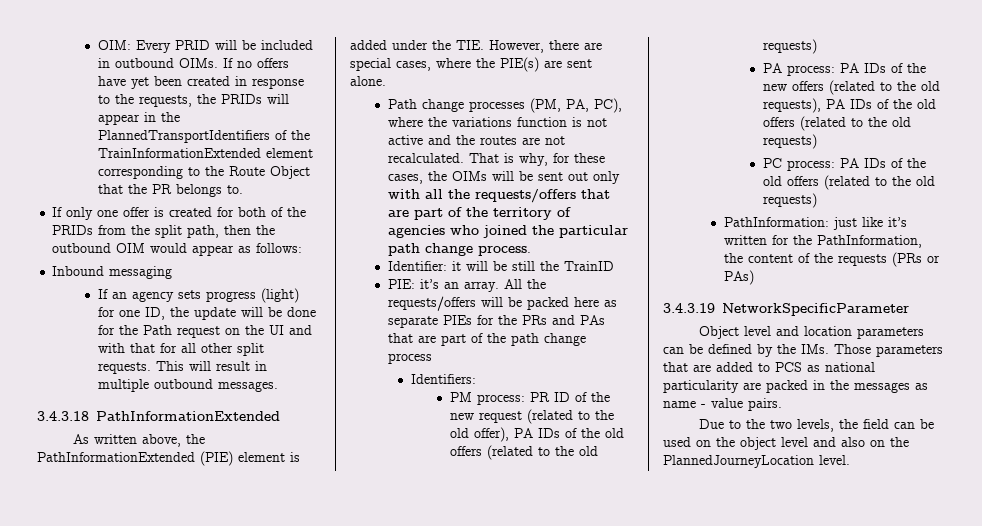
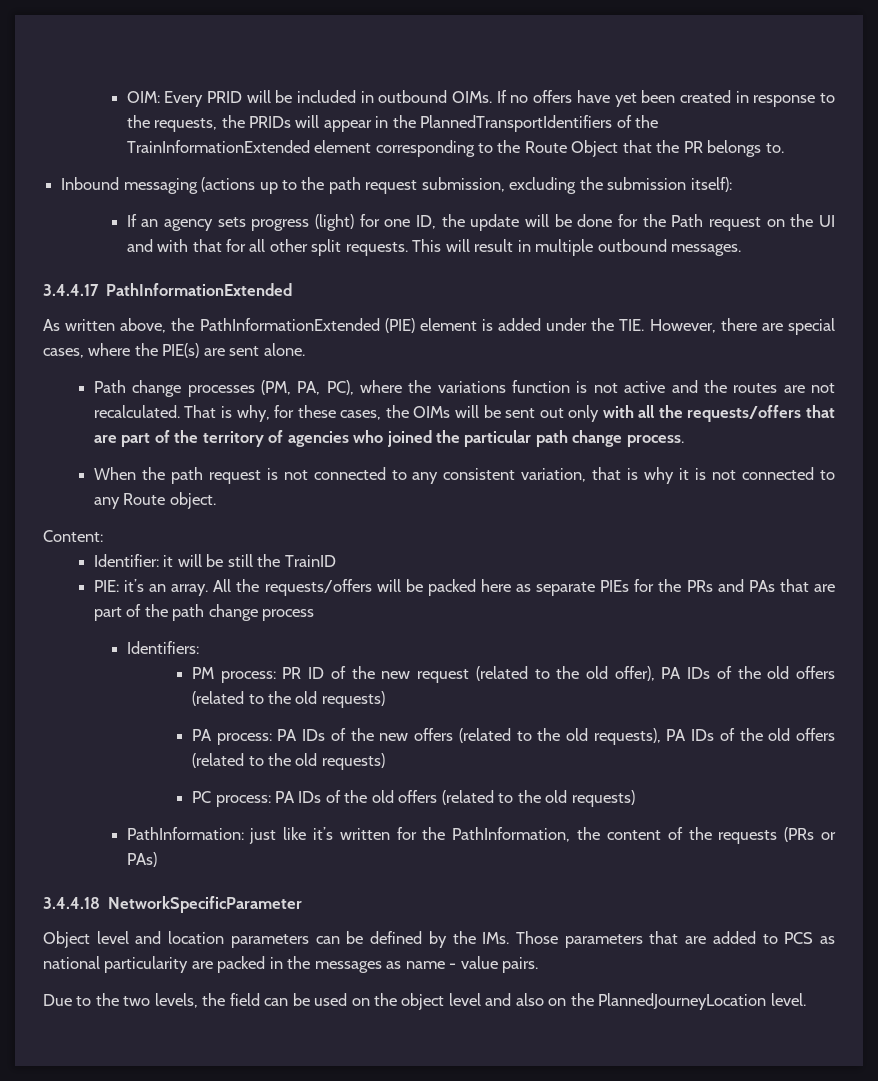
[52,207,307,220] [52,225,276,238] [52,243,303,256] [52,266,173,279] If only one offer is created for both of the PRIDs from the split path, then the outbound OIM would appear as follows: // Inbound messaging -> [61,177,732,194] Inbound messaging (actions up to the path request submission, excluding the submission itself):
[37,411,89,421] 3.4.3.18 -> [43,284,99,296] 3.4.4.17
(532, 251) none -> [93,467,835,484] [93,492,216,509] [43,530,103,542] // When the path request is not connected to any consistent variation, that is why it is not connected to any Route object. // Content:
[663,303,715,313] 3.4.3.19 -> [43,897,100,909] 3.4.4.18

